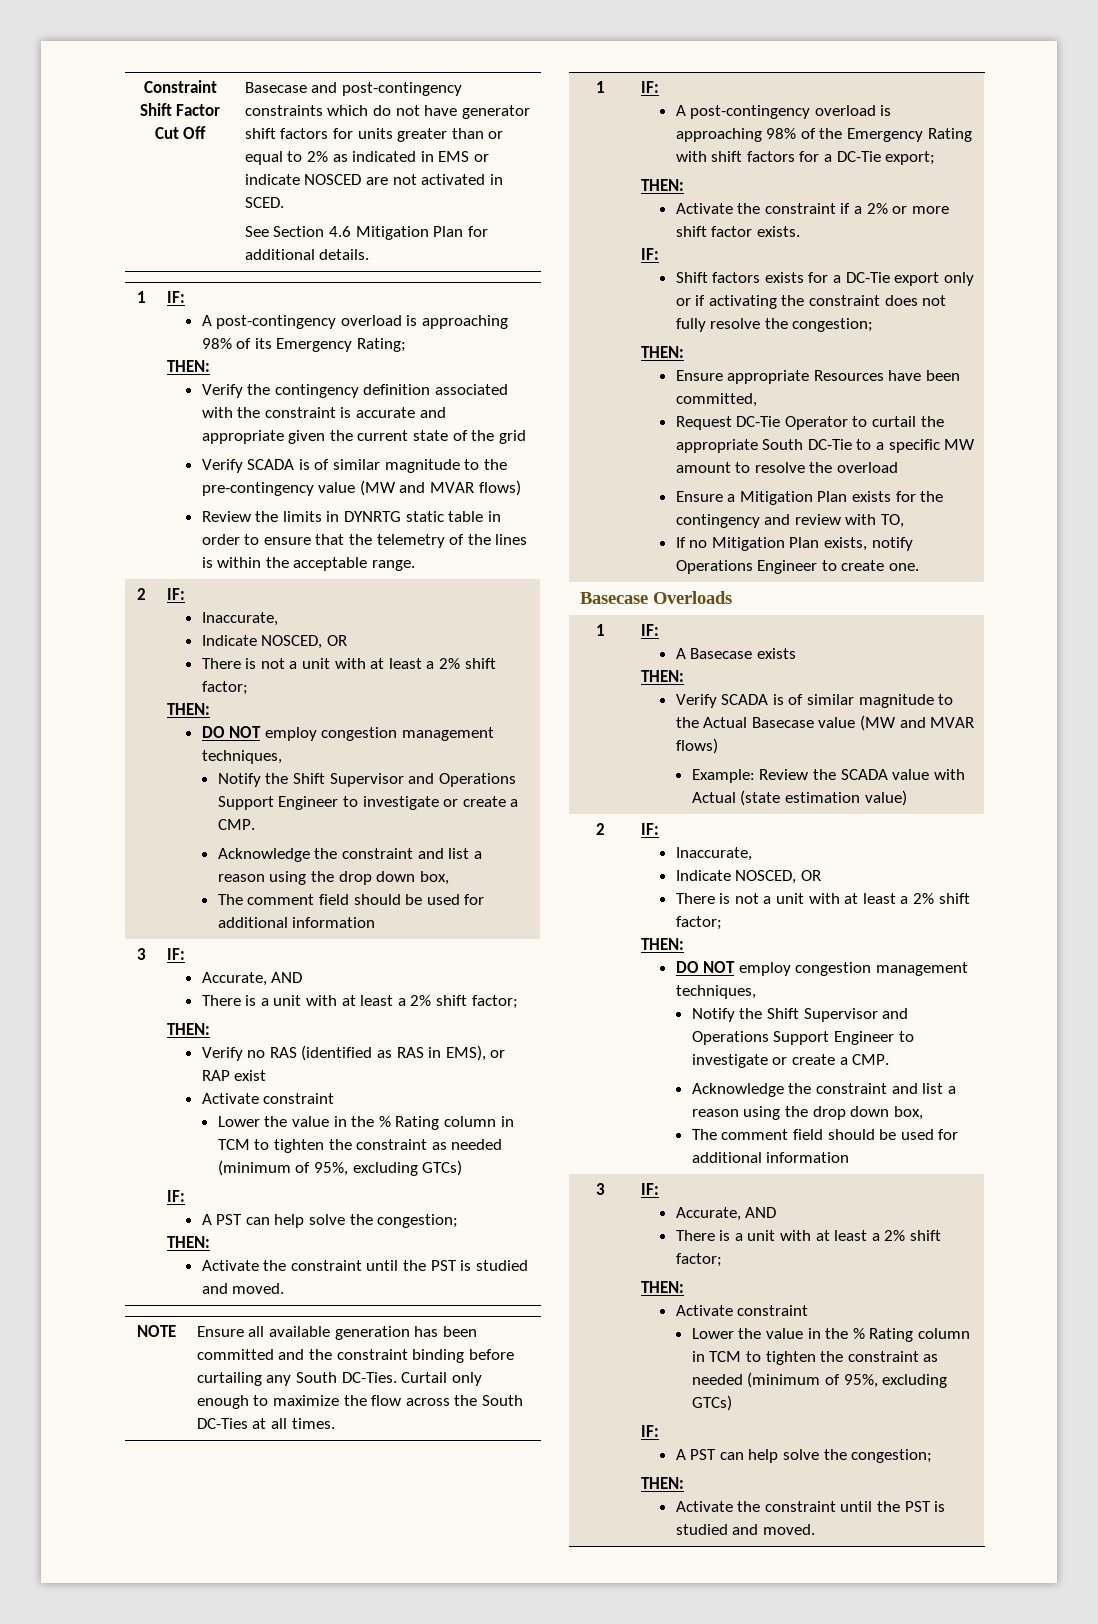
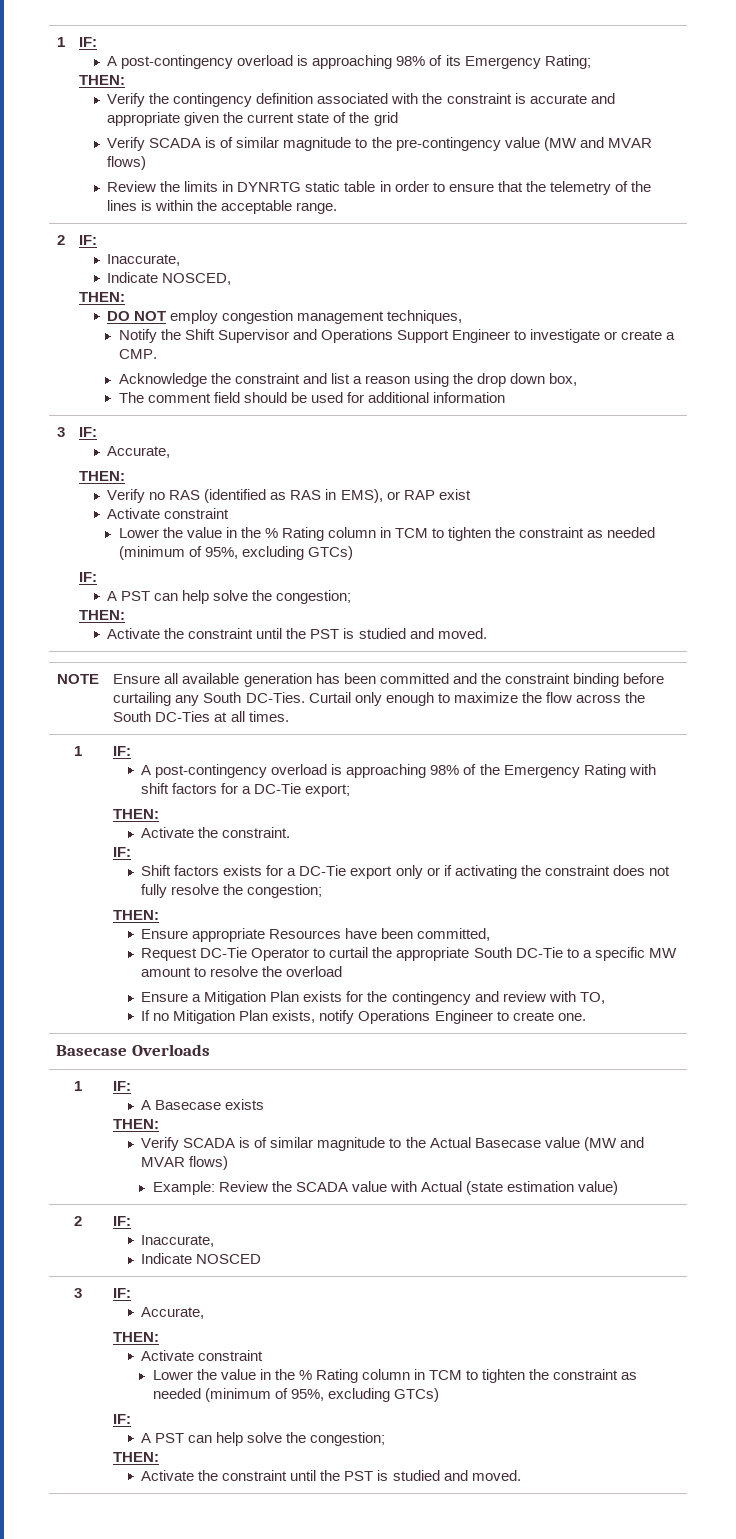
[143,80,217,93] [139,103,221,116] [154,126,207,139] [244,82,462,96] [244,105,530,119] [244,128,504,142] [244,151,489,165] [244,174,503,185] [244,197,284,208] [244,226,488,240] [244,249,370,260] Constraint Shift Factor Cut Off | Basecase and post-contingency constraints which do not have generator shift factors for units greater than or equal to 2% as indicated in EMS or indicate NOSCED are not activated in SCED. // See Section 4.6 Mitigation Plan for additional details. // -> (57, 42) none
[326,635,347,646] [201,658,496,669] [201,681,248,695] OR // There is not a unit with at least a 2% shift factor; -> (232, 279) none
[271,972,303,983] [201,995,518,1009] AND // There is a unit with at least a 2% shift factor; -> (171, 452) none
[764,203,949,214] [675,226,800,237] constraint if a 2% or more shift factor exists. -> [222,827,291,838] constraint.
[735,870,821,884] [675,893,970,904] [675,916,722,930] [640,938,684,950] [675,961,968,976] [675,985,756,999] [691,1008,909,1022] [691,1031,914,1045] [691,1054,890,1068] [691,1083,956,1097] [691,1106,923,1120] [691,1129,959,1140] [691,1152,850,1163] [595,1183,605,1195] [640,1183,659,1195] [675,1207,777,1221] [675,1230,941,1241] [675,1253,722,1267] NOSCED, OR // There is not a unit with at least a 2% shift factor; // THEN: // DO NOT employ congestion management techniques, // Notify the Shift Supervisor and Operations Support Engineer to investigate or create a CMP. // Acknowledge the constraint and list a reason using the drop down box, // The comment field should be used for additional information // 3 | IF: // Accurate, AND // There is a unit with at least a 2% shift factor; -> [196,1254,262,1264] [74,1288,82,1298] [113,1288,132,1298] [141,1307,205,1319] NOSCED // 3 | IF: // Accurate,

